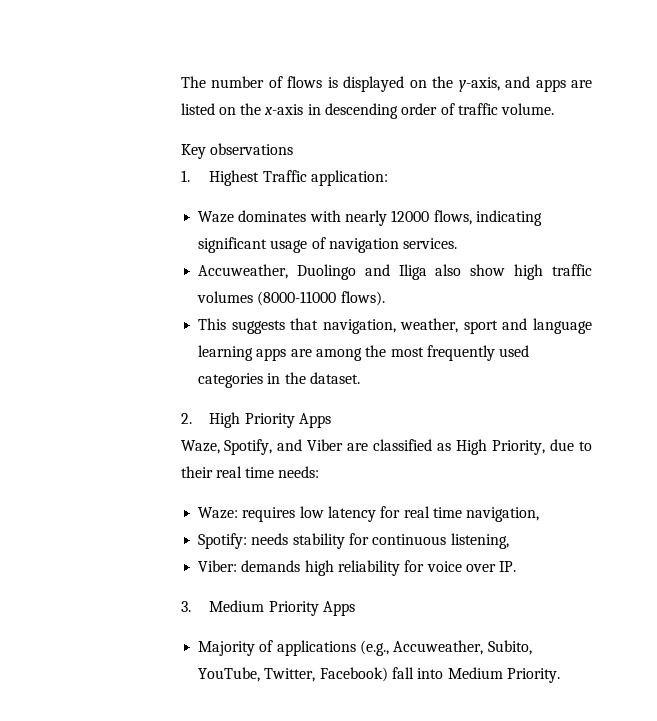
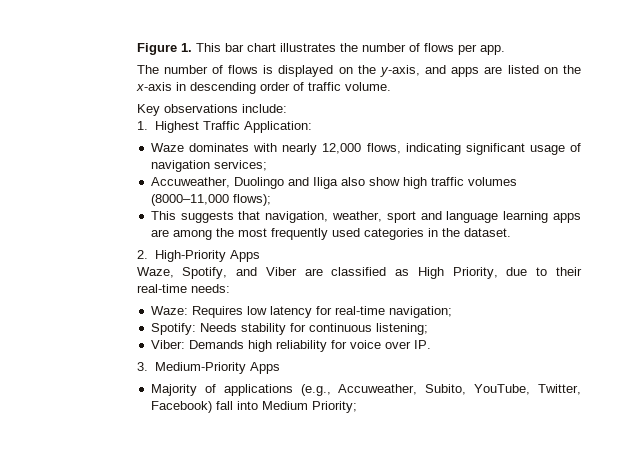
(180, 82) none -> [136,43,505,55] Figure 1. This bar chart illustrates the number of flows per app. //
(293, 149) none -> [241,104,287,113] include:
[311,170,389,186] application: -> [244,121,313,133] Application:
[391,210,430,222] 12000 -> [322,143,362,154] 12,000
[403,238,458,249] services. -> [213,160,267,171] services;
[257,291,385,306] (8000-11000 flows). -> [150,194,271,206] (8000–11,000 flows);
[209,412,295,428] High Priority -> [155,250,227,262] High-Priority
[215,466,275,478] real time -> [136,284,187,293] real-time
[242,507,296,522] requires -> [191,306,243,318] Requires
[403,506,540,522] real time navigation, -> [334,306,452,318] real-time navigation;
[251,533,289,545] needs -> [199,323,237,332] Needs
[450,533,509,549] listening, -> [375,323,428,335] listening;
[241,560,301,572] demands -> [188,340,244,349] Demands
[209,600,319,616] Medium Priority -> [155,362,247,374] Medium-Priority
[507,668,561,683] Priority. -> [311,401,357,413] Priority;

